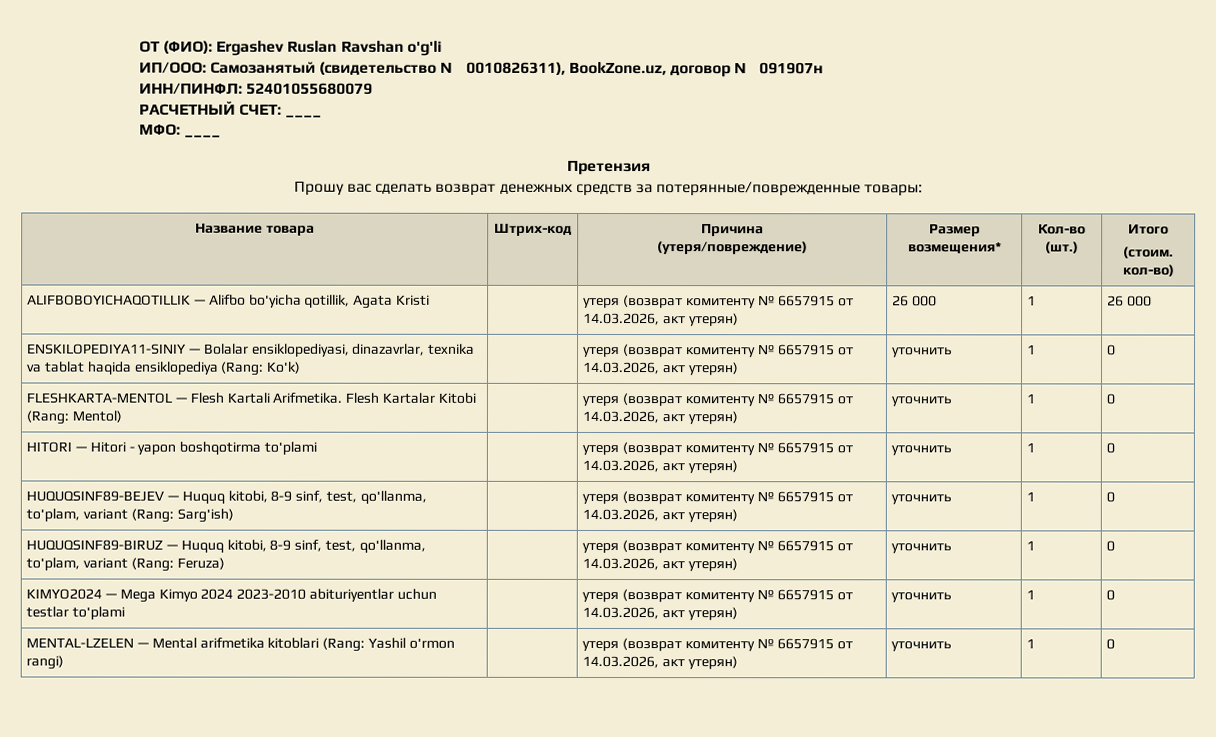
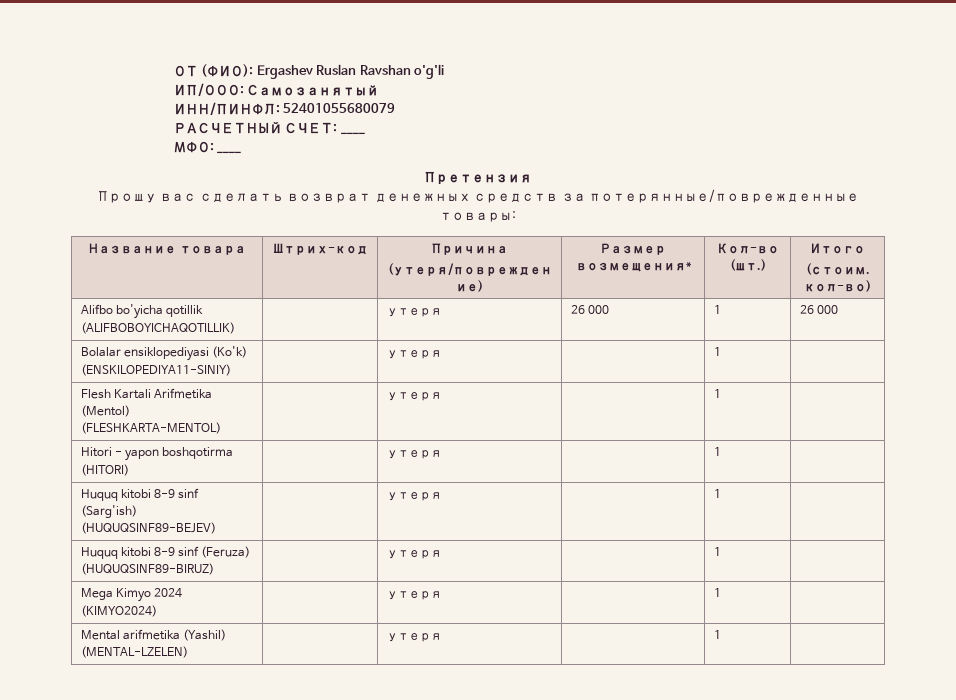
[319,61,825,78] (свидетельство № 0010826311), BookZone.uz, договор № 091907н -> (380, 90) none
[27,294,431,309] [583,295,855,309] [583,312,739,327] ALIFBOBOYICHAQOTILLIK — Alifbo bo'yicha qotillik, Agata Kristi | | утеря (возврат комитенту № 6657915 от 14.03.2026, акт утерян) -> [80,304,203,319] [80,322,235,334] [386,308,442,317] Alifbo bo'yicha qotillik (ALIFBOBOYICHAQOTILLIK) | | утеря
[27,343,476,357] [26,361,302,376] [583,344,855,358] [582,361,739,376] [892,347,953,358] [1027,344,1037,355] [1107,344,1117,356] [26,392,476,404] [26,410,123,425] [582,393,854,407] [582,410,738,425] [891,396,952,407] [1026,393,1036,404] [1106,393,1116,405] [26,441,88,453] ENSKILOPEDIYA11-SINIY — Bolalar ensiklopediyasi, dinazavrlar, texnika va tablat haqida ensiklopediya (Rang: Ko'k) | | утеря (возврат комитенту № 6657915 от 14.03.2026, акт утерян) | уточнить | 1 | 0 // FLESHKARTA-MENTOL — Flesh Kartali Arifmetika. Flesh Kartalar Kitobi (Rang: Mentol) | | утеря (возврат комитенту № 6657915 от 14.03.2026, акт утерян) | уточнить | 1 | 0 // HITORI — -> [80,346,247,361] [80,364,231,376] [386,350,442,359] [713,347,721,356] [80,388,212,399] [80,405,130,417] [80,422,221,434] [386,392,442,401] [713,389,721,398] Bolalar ensiklopediyasi (Ko'k) (ENSKILOPEDIYA11-SINIY) | | утеря | | 1 | // Flesh Kartali Arifmetika (Mentol) (FLESHKARTA-MENTOL) | | утеря | | 1 | //
[264,441,318,455] [582,442,854,456] [582,459,738,474] [891,445,952,456] [1026,442,1036,453] [1106,442,1116,454] [26,490,427,504] [26,508,234,523] [582,491,854,505] [582,508,738,523] [891,494,952,505] [1026,491,1036,502] [1106,491,1116,503] [26,539,426,553] [26,557,225,572] [582,540,854,554] [582,557,738,572] [891,543,952,554] [1026,540,1036,551] [1106,540,1116,552] [26,588,437,603] [26,606,126,620] [582,589,854,603] [582,606,738,621] [891,592,952,603] [1026,589,1036,600] [1106,589,1116,601] [26,637,455,652] [26,655,65,670] [582,638,854,652] [582,655,738,670] [891,641,952,652] [1026,638,1036,649] [1106,638,1116,650] to'plami | | утеря (возврат комитенту № 6657915 от 14.03.2026, акт утерян) | уточнить | 1 | 0 // HUQUQSINF89-BEJEV — Huquq kitobi, 8-9 sinf, test, qo'llanma, to'plam, variant (Rang: Sarg'ish) | | утеря (возврат комитенту № 6657915 от 14.03.2026, акт утерян) | уточнить | 1 | 0 // HUQUQSINF89-BIRUZ — Huquq kitobi, 8-9 sinf, test, qo'llanma, to'plam, variant (Rang: Feruza) | | утеря (возврат комитенту № 6657915 от 14.03.2026, акт утерян) | уточнить | 1 | 0 // KIMYO2024 — Mega Kimyo 2024 2023-2010 abituriyentlar uchun testlar to'plami | | утеря (возврат комитенту № 6657915 от 14.03.2026, акт утерян) | уточнить | 1 | 0 // MENTAL-LZELEN — Mental arifmetika kitoblari (Rang: Yashil o'rmon rangi) | | утеря (возврат комитенту № 6657915 от 14.03.2026, акт утерян) | уточнить | 1 | 0 -> [80,464,129,476] [386,450,442,459] [713,447,721,456] [80,488,199,501] [80,505,137,518] [80,522,216,534] [386,492,442,501] [713,489,721,498] [80,546,250,559] [80,563,214,575] [386,550,442,559] [713,547,721,556] [80,588,182,602] [80,605,157,617] [386,591,442,600] [713,588,721,597] [80,629,226,641] [80,646,188,658] [386,633,442,642] [713,630,721,639] (HITORI) | | утеря | | 1 | // Huquq kitobi 8-9 sinf (Sarg'ish) (HUQUQSINF89-BEJEV) | | утеря | | 1 | // Huquq kitobi 8-9 sinf (Feruza) (HUQUQSINF89-BIRUZ) | | утеря | | 1 | // Mega Kimyo 2024 (KIMYO2024) | | утеря | | 1 | // Mental arifmetika (Yashil) (MENTAL-LZELEN) | | утеря | | 1 |

